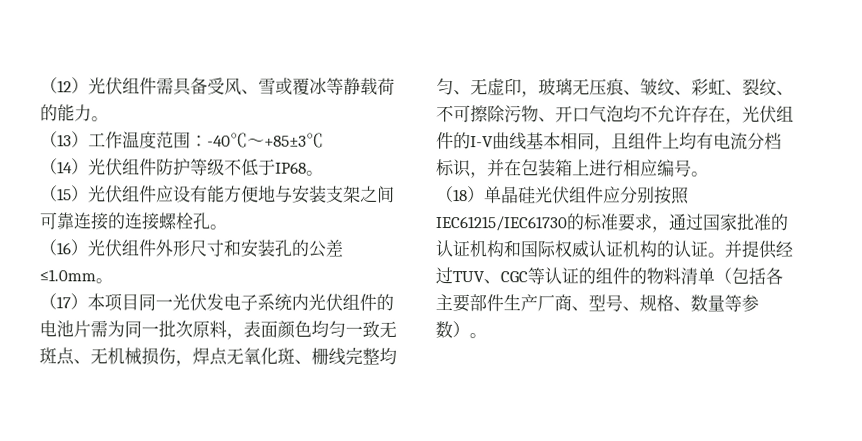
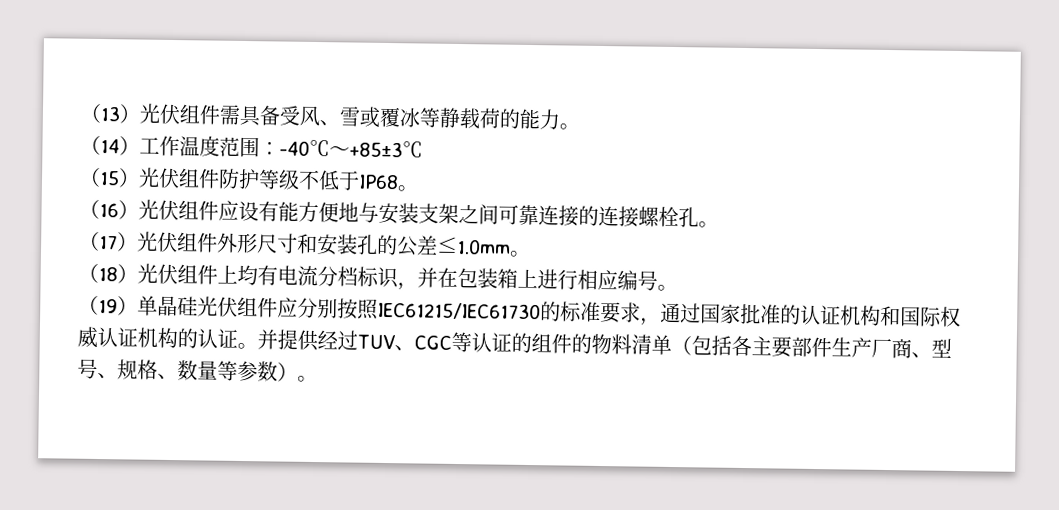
[40,77,72,94] （12 -> [80,103,121,124] （13
[57,134,72,147] 13 -> [100,139,120,154] 14
[57,161,73,174] 14 -> [99,169,120,186] 15
[57,188,72,201] 15 -> [99,202,119,218] 16
[56,242,71,255] 16 -> [99,234,118,250] 17
[56,293,394,312] [39,320,397,340] [39,347,397,367] [436,78,794,98] [436,105,794,125] [436,132,629,152] 17）本项目同一光伏发电子系统内光伏组件的电池片需为同一批次原料，表面颜色均匀一致无斑点、无机械损伤，焊点无氧化斑、栅线完整均匀、无虚印，玻璃无压痕、皱纹、彩虹、裂纹、不可擦除污物、开口气泡均不允许存在，光伏组件的I-V曲线基本相同，且 -> [98,263,178,285] 18）光伏
[453,189,468,202] 18 -> [98,298,118,314] 19

